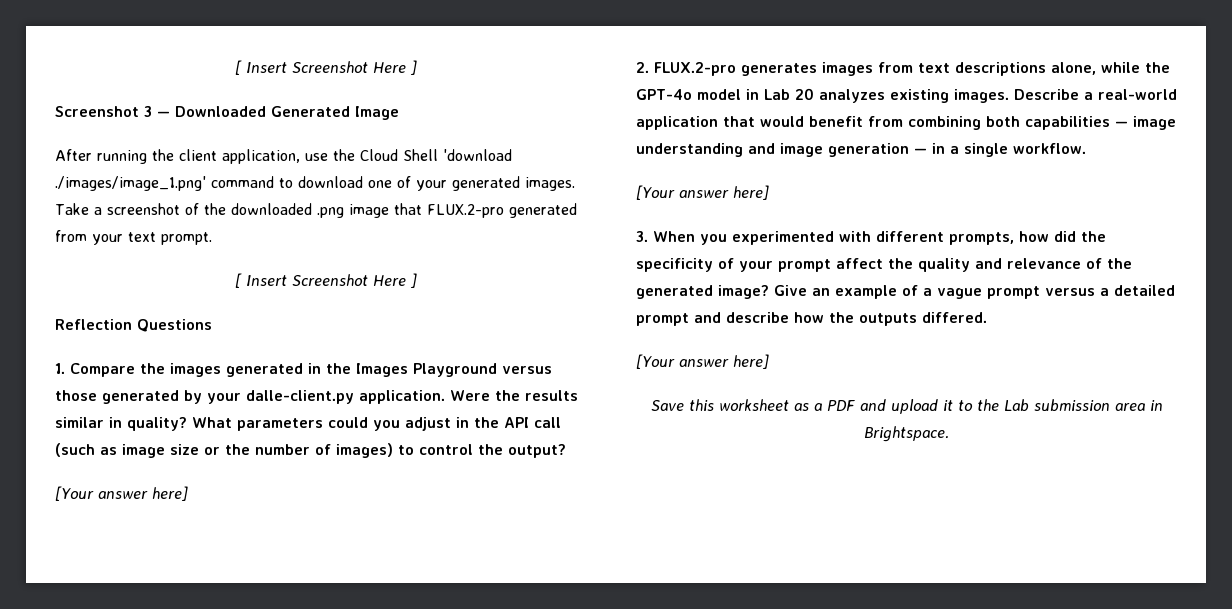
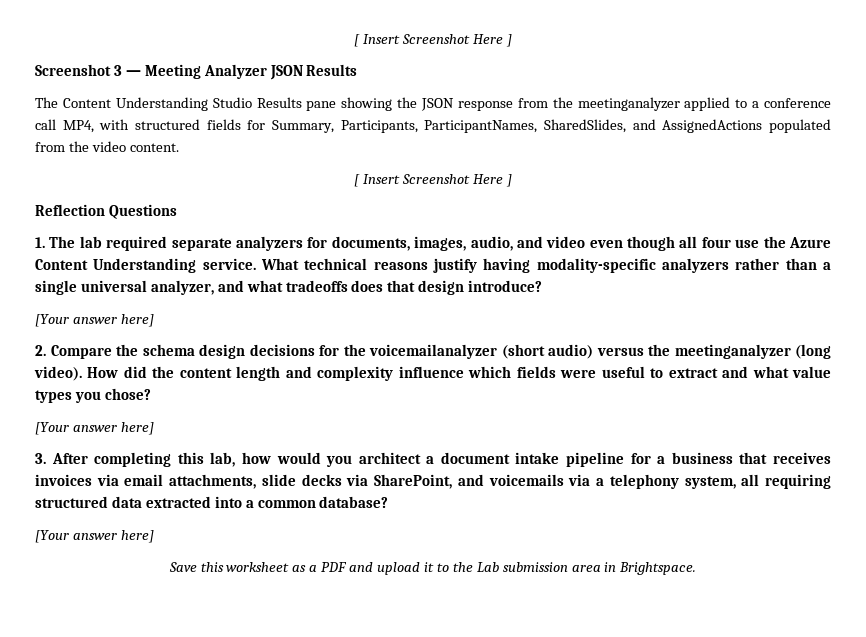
[175,106,399,120] [55,149,512,164] [55,176,575,191] [55,203,577,218] [55,230,212,245] Downloaded Generated Image // After running the client application, use the Cloud Shell 'download ./images/image_1.png' command to download one of your generated images. Take a screenshot of the downloaded .png image that FLUX.2-pro generated from your text prompt. -> [144,64,358,80] [35,97,831,111] [35,119,831,133] [35,141,179,152] Meeting Analyzer JSON Results // The Content Understanding Studio Results pane showing the JSON response from the meetinganalyzer applied to a conference call MP4, with structured fields for Summary, Participants, ParticipantNames, SharedSlides, and AssignedActions populated from the video content.
[70,363,552,377] [55,390,578,404] [55,417,561,431] [55,443,566,458] [55,486,188,501] [636,62,1170,76] [636,88,1177,103] [636,116,1176,130] [636,143,1086,157] [636,185,769,200] [636,231,1106,245] [636,258,1132,272] [636,285,1175,299] [636,312,987,326] Compare the images generated in the Images Playground versus those generated by your dalle-client.py application. Were the results similar in quality? What parameters could you adjust in the API call (such as image size or the number of images) to control the output? // [Your answer here] // 2. FLUX.2-pro generates images from text descriptions alone, while the GPT-4o model in Lab 20 analyzes existing images. Describe a real-world application that would benefit from combining both capabilities — image understanding and image generation — in a single workflow. // [Your answer here] // 3. When you experimented with different prompts, how did the specificity of your prompt affect the quality and relevance of the generated image? Give an example of a vague prompt versus a detailed prompt and describe how the outputs differed. -> [49,236,832,251] [35,258,831,273] [35,280,543,295] [35,314,154,327] [35,344,831,359] [34,366,832,381] [35,388,151,403] [35,422,154,435] [35,452,832,467] [35,474,832,489] [35,496,389,508] The lab required separate analyzers for documents, images, audio, and video even though all four use the Azure Content Understanding service. What technical reasons justify having modality-specific analyzers rather than a single universal analyzer, and what tradeoffs does that design introduce? // [Your answer here] // 2. Compare the schema design decisions for the voicemailanalyzer (short audio) versus the meetinganalyzer (long video). How did the content length and complexity influence which fields were useful to extract and what value types you chose? // [Your answer here] // 3. After completing this lab, how would you architect a document intake pipeline for a business that receives invoices via email attachments, slide decks via SharePoint, and voicemails via a telephony system, all requiring structured data extracted into a common database?

